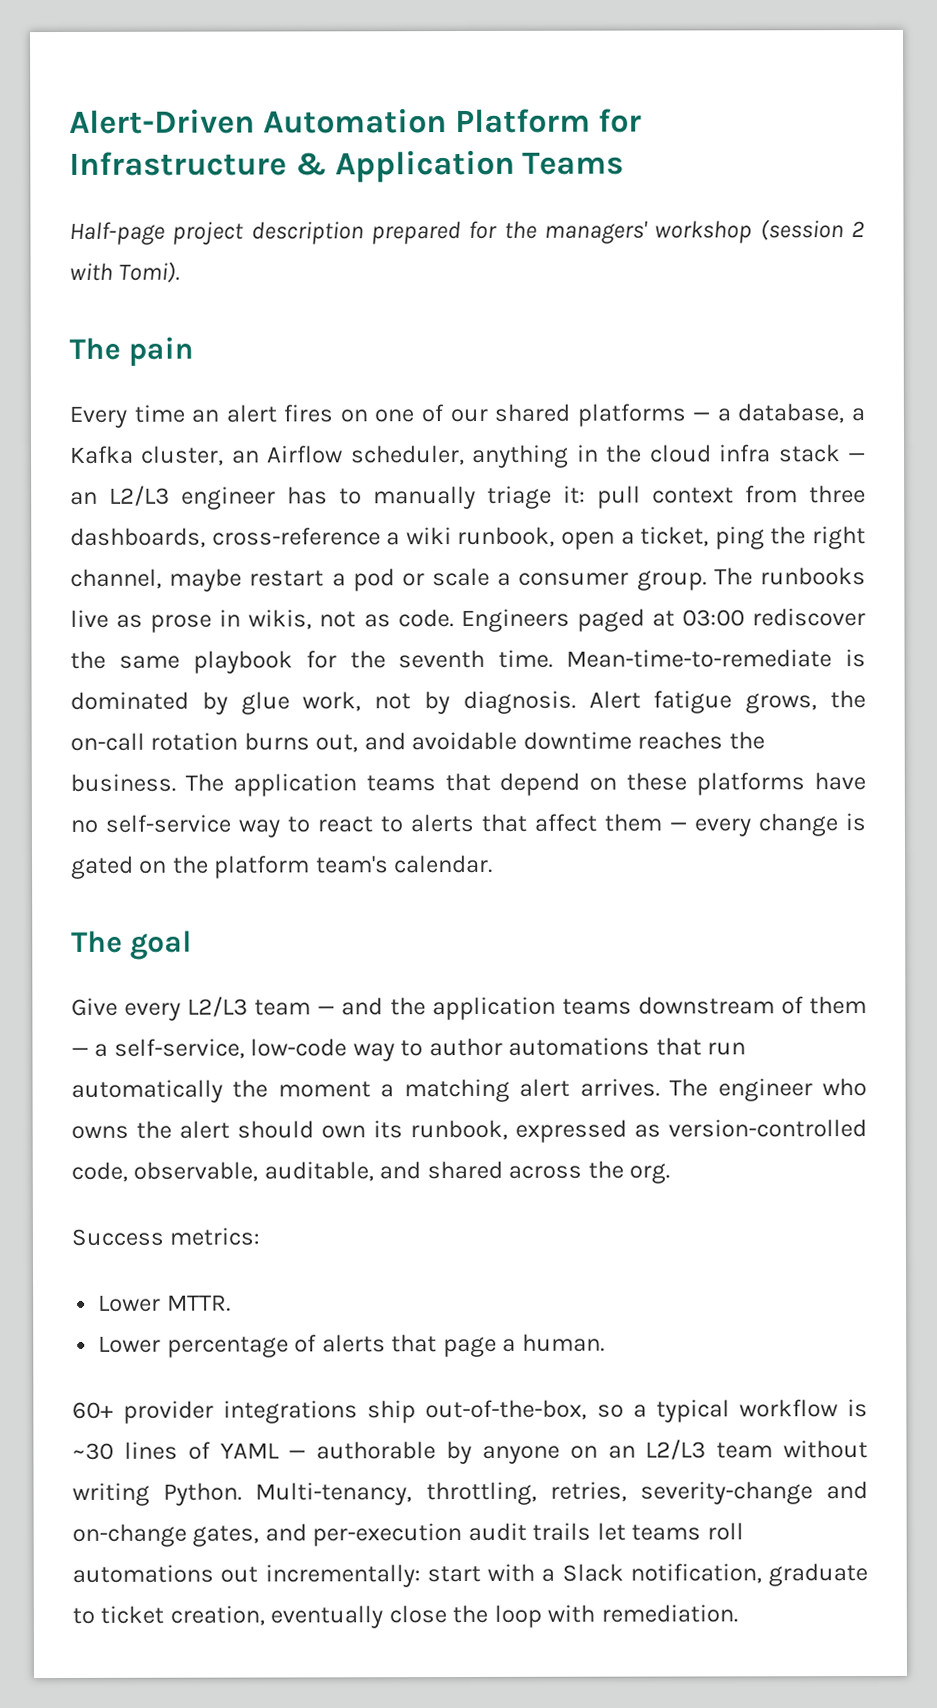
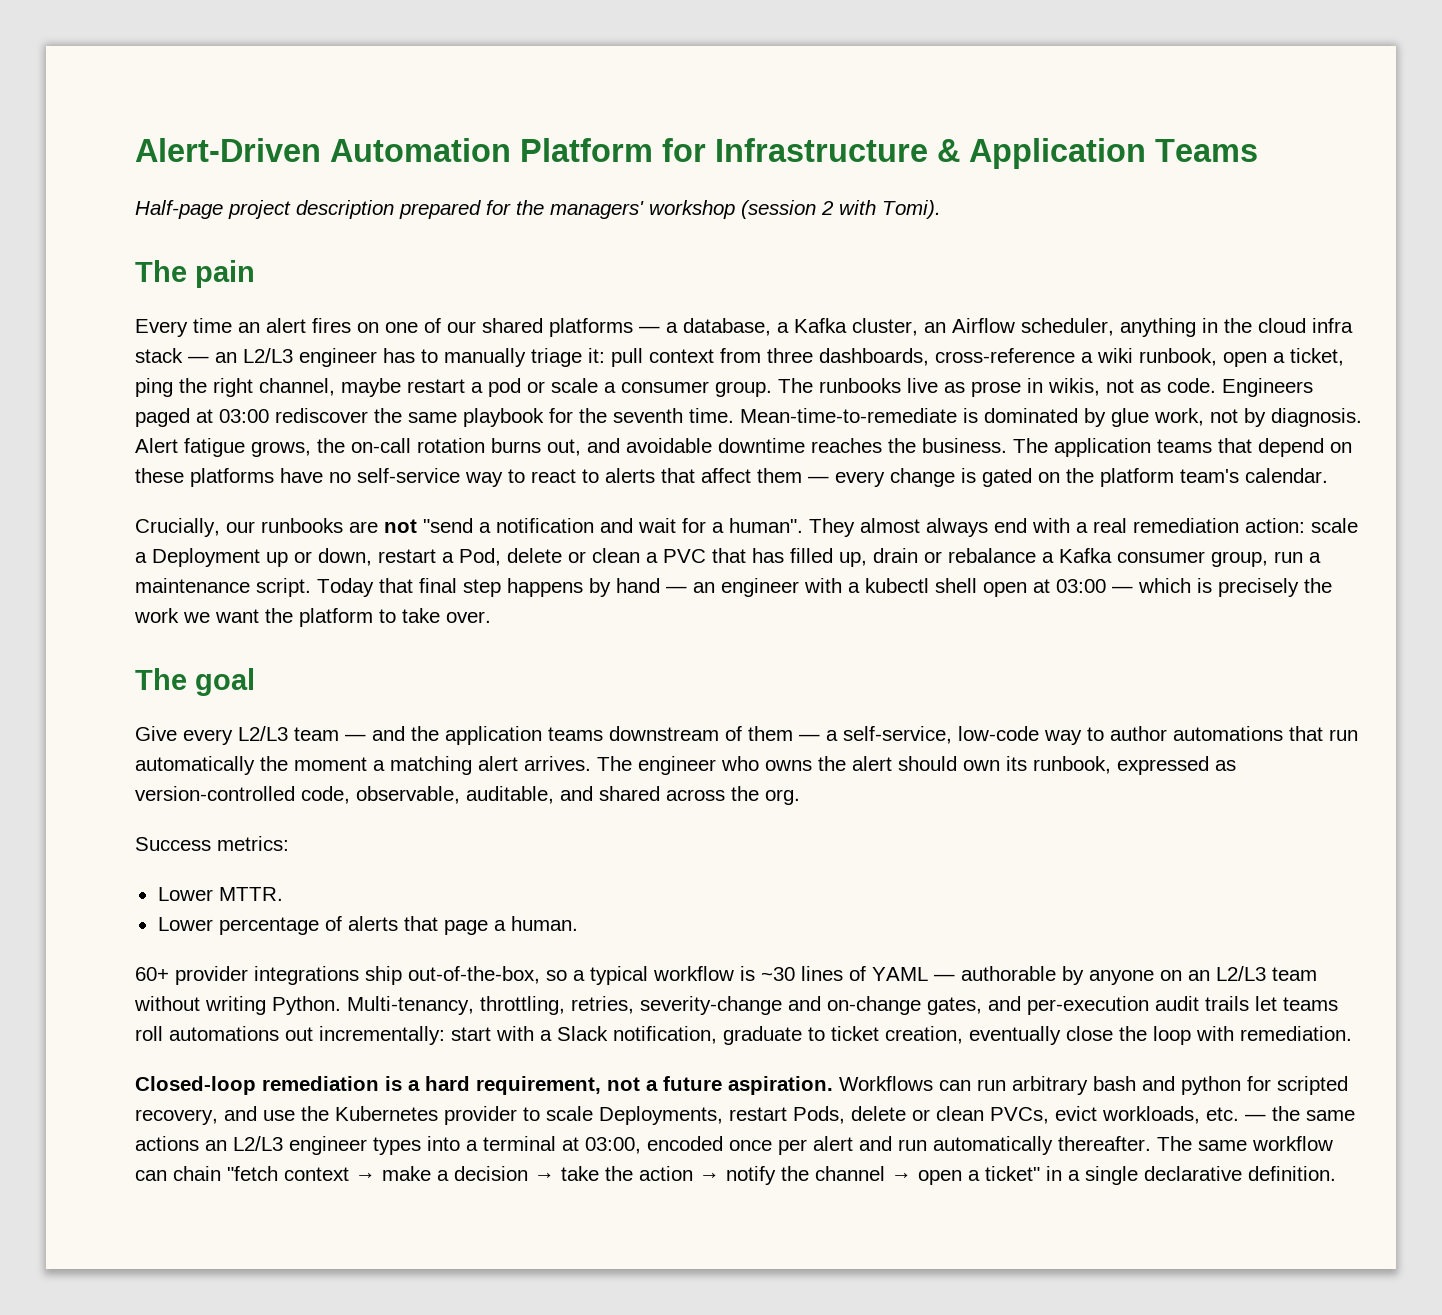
(494, 864) none -> [135,518,1358,537] [135,548,1321,567] [135,578,1332,597] [134,608,491,627] // Crucially, our runbooks are not "send a notification and wait for a human". They almost always end with a real remediation action: scale a Deployment up or down, restart a Pod, delete or clean a PVC that has filled up, drain or rebalance a Kafka consumer group, run a maintenance script. Today that final step happens by hand — an engineer with a kubectl shell open at 03:00 — which is precisely the work we want the platform to take over.
(738, 1613) none -> [135,1076,1348,1095] [135,1106,1355,1125] [135,1136,1333,1155] [135,1166,1336,1185] // Closed-loop remediation is a hard requirement, not a future aspiration. Workflows can run arbitrary bash and python for scripted recovery, and use the Kubernetes provider to scale Deployments, restart Pods, delete or clean PVCs, evict workloads, etc. — the same actions an L2/L3 engineer types into a terminal at 03:00, encoded once per alert and run automatically thereafter. The same workflow can chain "fetch context → make a decision → take the action → notify the channel → open a ticket" in a single declarative definition.

